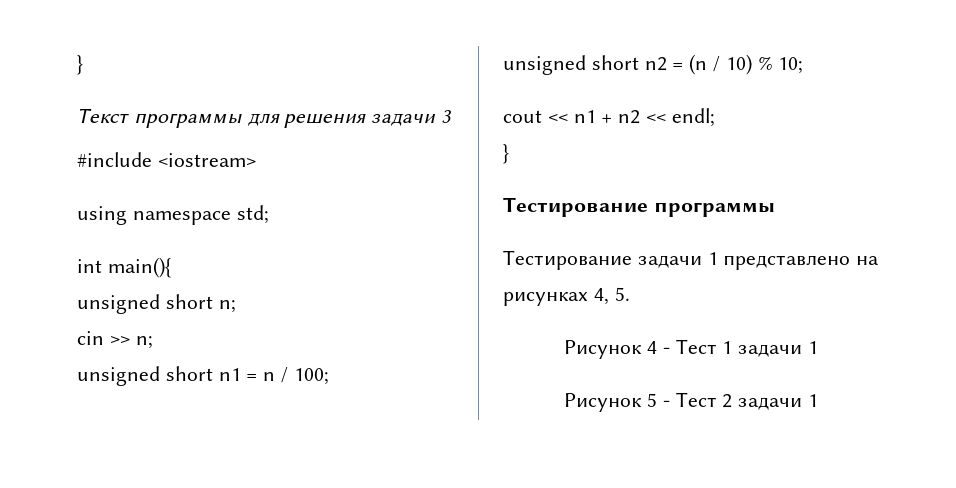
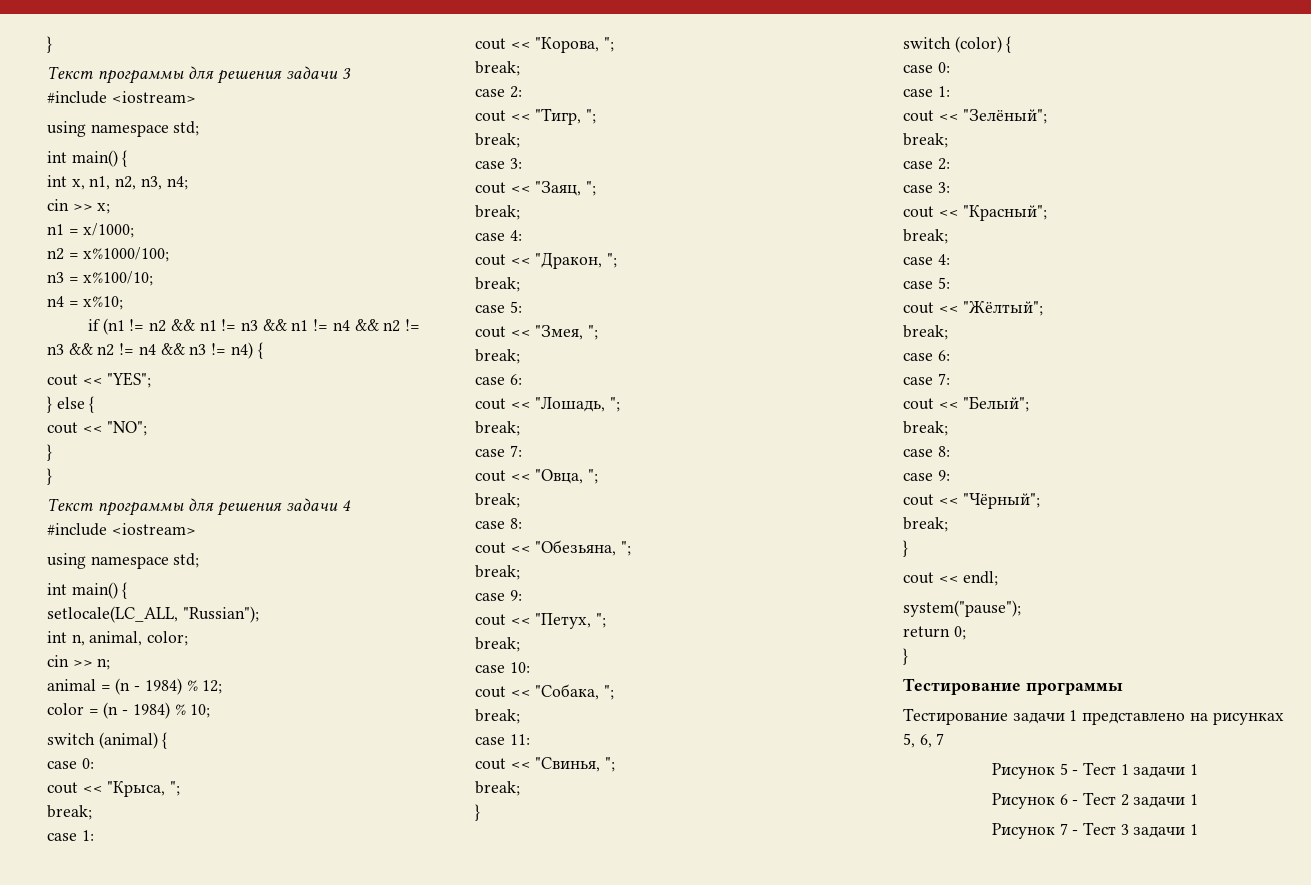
[107,257,171,278] [77,294,236,314] [77,331,153,349] [77,366,329,386] [503,54,804,75] [503,110,641,124] main(){ // unsigned short n; // cin >> n; // unsigned short n1 = n / 100; // unsigned short n2 = (n / 10) % 10; // cout << n1 + n2 -> [71,150,128,167] [47,175,188,190] [47,199,111,214] [47,223,135,238] [47,247,170,262] [47,271,154,286] [47,296,124,310] [87,318,421,335] [47,342,263,359] [47,372,152,388] [47,396,95,413] [47,421,148,436] [47,444,52,461] [47,468,52,485] [47,498,351,516] [47,523,196,536] [47,553,200,569] [47,582,128,599] [47,606,259,623] [47,631,189,646] [47,655,111,670] [47,678,223,695] [47,702,211,719] [47,732,168,749] [47,758,94,769] [47,781,181,797] [47,805,92,820] [47,830,94,841] [475,37,615,53] [475,61,520,76] [475,86,522,98] [475,108,597,125] [475,133,520,148] [475,158,522,169] [475,181,597,196] [475,205,520,220] [475,230,522,241] [475,252,618,269] [475,277,520,292] [475,301,522,313] [475,325,599,340] [475,349,520,364] [475,374,522,385] [475,396,621,412] [475,421,520,436] [475,445,522,457] [475,469,599,484] [475,493,520,508] [475,518,522,529] [475,540,632,556] [475,565,520,580] [475,590,522,601] [475,613,607,629] [475,637,520,652] [475,662,530,673] [475,684,615,700] [475,709,520,724] [475,734,530,745] [475,757,616,772] [475,781,520,796] [475,804,480,821] [903,36,1012,53] [903,62,950,73] [903,86,950,97] [903,109,1048,124] [903,133,948,148] [903,158,950,170] [903,182,950,193] [903,205,1048,221] [903,229,948,244] [903,254,950,265] [903,277,950,289] [903,301,1044,316] [903,325,948,340] [903,350,950,361] [903,373,950,385] [903,396,1030,412] [903,421,948,436] [903,446,950,457] [903,470,950,481] [903,493,1041,509] [903,517,948,532] [903,540,908,557] [903,572,934,584] main() { // int x, n1, n2, n3, n4; // cin >> x; // n1 = x/1000; // n2 = x%1000/100; // n3 = x%100/10; // n4 = x%10; // if (n1 != n2 && n1 != n3 && n1 != n4 && n2 != n3 && n2 != n4 && n3 != n4) { // cout << "YES"; // } else { // cout << "NO"; // } // } // Текст программы для решения задачи 4 // #include <iostream> // using namespace std; // int main() { // setlocale(LC_ALL, "Russian"); // int n, animal, color; // cin >> n; // animal = (n - 1984) % 12; // color = (n - 1984) % 10; // switch (animal) { // case 0: // cout << "Крыса, "; // break; // case 1: // cout << "Корова, "; // break; // case 2: // cout << "Тигр, "; // break; // case 3: // cout << "Заяц, "; // break; // case 4: // cout << "Дракон, "; // break; // case 5: // cout << "Змея, "; // break; // case 6: // cout << "Лошадь, "; // break; // case 7: // cout << "Овца, "; // break; // case 8: // cout << "Обезьяна, "; // break; // case 9: // cout << "Петух, "; // break; // case 10: // cout << "Собака, "; // break; // case 11: // cout << "Свинья, "; // break; // } // switch (color) { // case 0: // case 1: // cout << "Зелёный"; // break; // case 2: // case 3: // cout << "Красный"; // break; // case 4: // case 5: // cout << "Жёлтый"; // break; // case 6: // case 7: // cout << "Белый"; // break; // case 8: // case 9: // cout << "Чёрный"; // break; // } // cout
(715, 117) none -> [903,600,1021,617] [903,626,966,640] // system("pause"); // return 0;
[593,287,630,305] [564,340,657,359] 4, 5. // Рисунок 4 -> [903,733,945,748] [991,763,1068,779] 5, 6, 7 // Рисунок 5
[646,393,657,407] 5 -> [1059,794,1068,805] 6
(818, 400) none -> [991,822,1199,839] // Рисунок 7 - Тест 3 задачи 1

